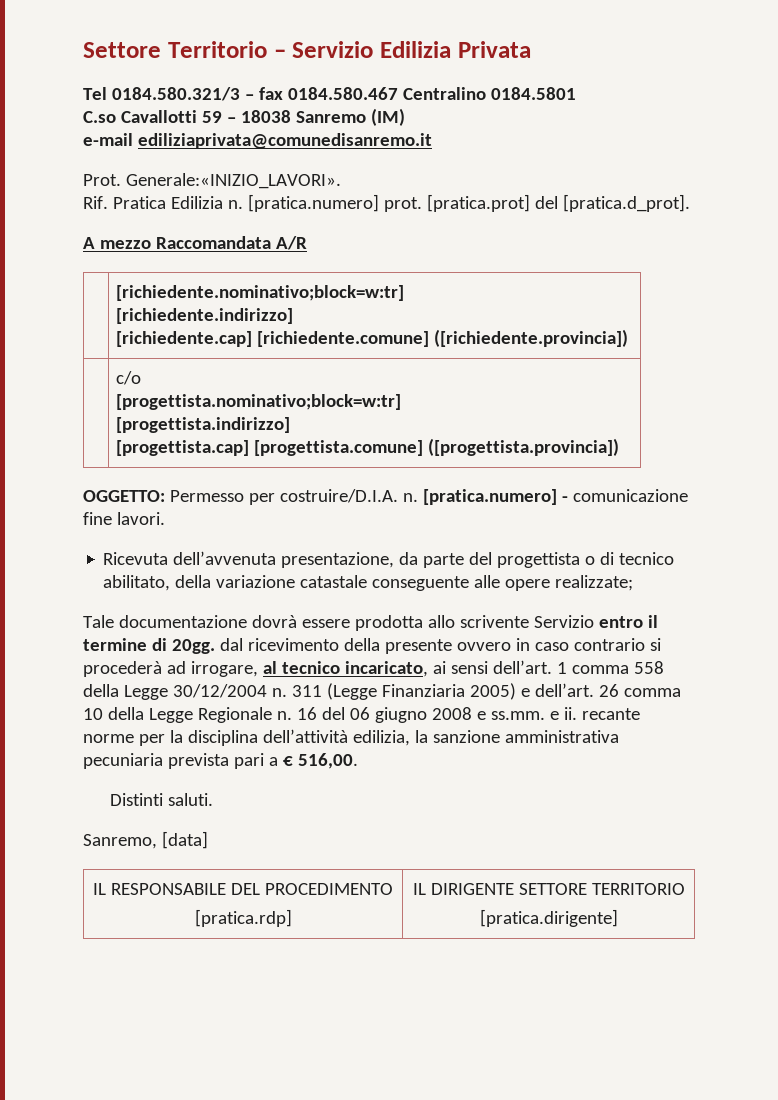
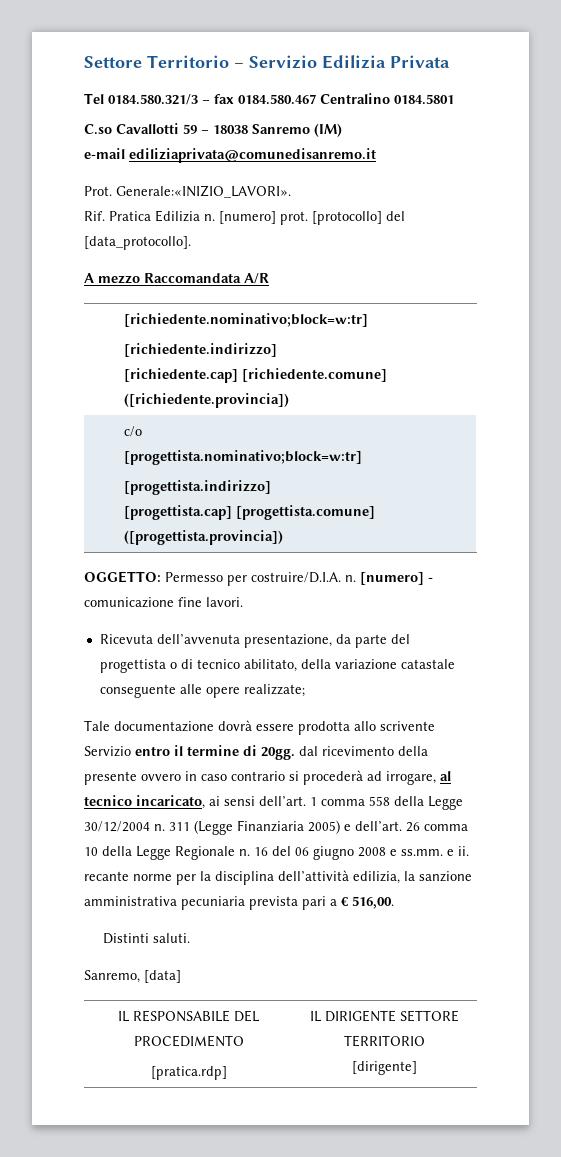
[247,194,690,212] [pratica.numero] prot. [pratica.prot] del [pratica.d_prot]. -> [219,211,405,225] [84,236,191,250] [numero] prot. [protocollo] del [data_protocollo].
[422,489,557,505] [pratica.numero] -> [360,572,424,585] [numero]
[479,909,618,927] [pratica.dirigente] -> [352,1061,417,1075] [dirigente]

